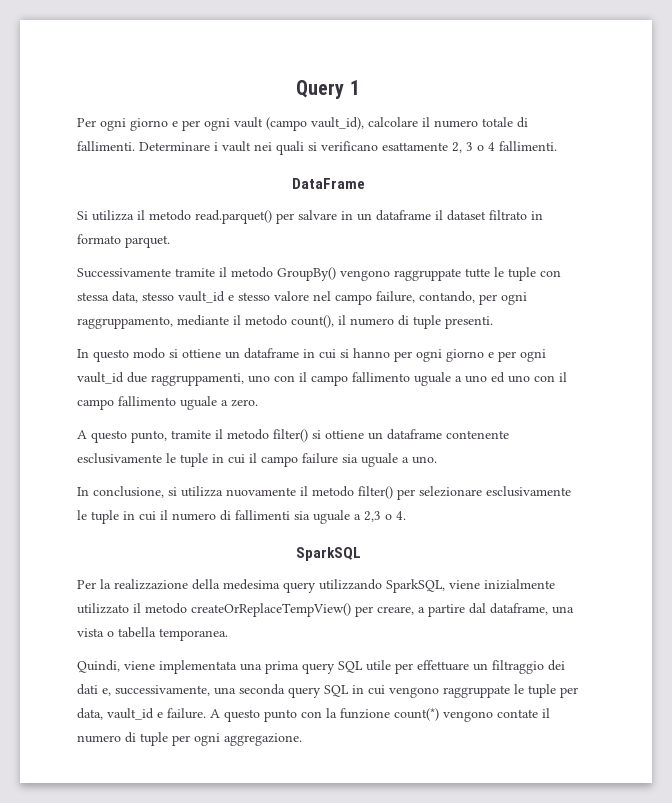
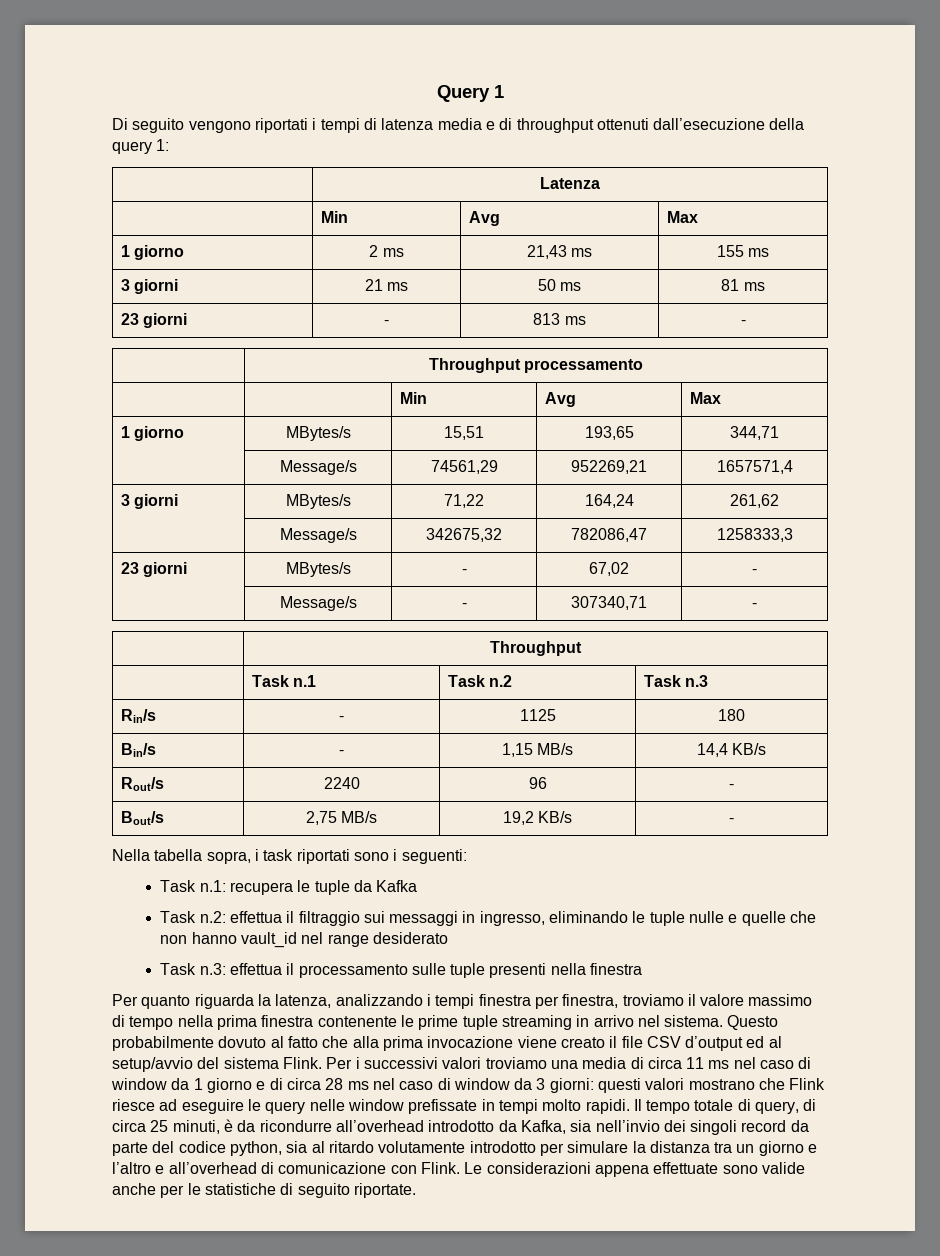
[77,117,528,131] [77,141,557,155] [291,178,365,189] [77,210,543,224] [77,234,170,248] [77,267,561,281] [77,291,527,305] [77,315,493,329] [77,348,546,362] [77,372,567,386] [77,396,258,410] [77,429,509,443] [77,453,437,467] [77,486,571,500] [77,510,406,524] [295,547,361,561] [77,579,555,593] [77,603,574,617] [77,627,228,641] [77,660,565,674] [77,684,578,698] [77,708,550,722] [77,732,302,746] Per ogni giorno e per ogni vault (campo vault_id), calcolare il numero totale di fallimenti. Determinare i vault nei quali si verificano esattamente 2, 3 o 4 fallimenti. // DataFrame // Si utilizza il metodo read.parquet() per salvare in un dataframe il dataset filtrato in formato parquet. // Successivamente tramite il metodo GroupBy() vengono raggruppate tutte le tuple con stessa data, stesso vault_id e stesso valore nel campo failure, contando, per ogni raggruppamento, mediante il metodo count(), il numero di tuple presenti. // In questo modo si ottiene un dataframe in cui si hanno per ogni giorno e per ogni vault_id due raggruppamenti, uno con il campo fallimento uguale a uno ed uno con il campo fallimento uguale a zero. // A questo punto, tramite il metodo filter() si ottiene un dataframe contenente esclusivamente le tuple in cui il campo failure sia uguale a uno. // In conclusione, si utilizza nuovamente il metodo filter() per selezionare esclusivamente le tuple in cui il numero di fallimenti sia uguale a 2,3 o 4. // SparkSQL // Per la realizzazione della medesima query utilizzando SparkSQL, viene inizialmente utilizzato il metodo createOrReplaceTempView() per creare, a partire dal dataframe, una vista o tabella temporanea. // Quindi, viene implementata una prima query SQL utile per effettuare un filtraggio dei dati e, successivamente, una seconda query SQL in cui vengono raggruppate le tuple per data, vault_id e failure. A questo punto con la funzione count(*) vengono contate il numero di tuple per ogni aggregazione. -> [112,118,805,133] [112,139,170,154] [540,177,600,189] [320,211,348,223] [468,211,500,226] [666,211,698,223] [120,245,184,260] [369,245,404,257] [526,245,593,259] [716,245,770,257] [120,279,178,294] [364,279,409,291] [537,279,582,291] [721,279,765,291] [120,313,187,328] [384,320,389,325] [533,313,586,325] [740,320,746,325] [428,358,644,373] [399,392,427,404] [544,392,576,407] [689,392,721,404] [120,426,184,441] [285,426,351,441] [444,426,484,440] [584,426,634,440] [730,426,779,440] [279,460,357,475] [430,460,498,474] [571,460,647,474] [716,460,793,474] [120,494,178,509] [285,494,351,509] [444,494,484,508] [584,494,634,508] [730,494,779,508] [279,528,357,543] [426,528,502,542] [571,528,647,542] [716,528,793,542] [120,562,187,577] [285,562,351,577] [461,569,467,574] [589,562,629,576] [752,569,757,574] [279,596,357,611] [461,603,467,608] [571,596,647,610] [752,603,757,608] [490,641,582,656] [251,675,316,687] [447,675,512,687] [643,675,708,687] [120,709,156,723] [339,716,344,721] [519,709,556,721] [718,709,745,721] [120,743,156,757] [339,750,344,755] [501,743,574,757] [696,743,767,757] [120,777,164,791] [323,777,360,789] [528,777,547,789] [729,784,734,789] [120,811,164,825] [305,811,378,825] [502,811,573,825] [729,818,734,823] [112,849,467,864] [160,880,418,895] [160,911,817,926] [160,932,448,948] [160,963,643,978] [112,994,813,1009] [112,1015,779,1030] [112,1036,782,1051] [112,1057,812,1072] [111,1078,826,1093] [112,1099,817,1114] [112,1119,809,1135] [112,1141,818,1156] [112,1162,805,1177] [112,1183,416,1198] Di seguito vengono riportati i tempi di latenza media e di throughput ottenuti dall’esecuzione della query 1: // | Latenza // | Min | Avg | Max // 1 giorno | 2 ms | 21,43 ms | 155 ms // 3 giorni | 21 ms | 50 ms | 81 ms // 23 giorni | - | 813 ms | - // | Throughput processamento // | | Min | Avg | Max // 1 giorno | MBytes/s | 15,51 | 193,65 | 344,71 // | Message/s | 74561,29 | 952269,21 | 1657571,4 // 3 giorni | MBytes/s | 71,22 | 164,24 | 261,62 // | Message/s | 342675,32 | 782086,47 | 1258333,3 // 23 giorni | MBytes/s | - | 67,02 | - // | Message/s | - | 307340,71 | - // | Throughput // | Task n.1 | Task n.2 | Task n.3 // Rin/s | - | 1125 | 180 // Bin/s | - | 1,15 MB/s | 14,4 KB/s // Rout/s | 2240 | 96 | - // Bout/s | 2,75 MB/s | 19,2 KB/s | - // Nella tabella sopra, i task riportati sono i seguenti: // Task n.1: recupera le tuple da Kafka // Task n.2: effettua il filtraggio sui messaggi in ingresso, eliminando le tuple nulle e quelle che non hanno vault_id nel range desiderato // Task n.3: effettua il processamento sulle tuple presenti nella finestra // Per quanto riguarda la latenza, analizzando i tempi finestra per finestra, troviamo il valore massimo di tempo nella prima finestra contenente le prime tuple streaming in arrivo nel sistema. Questo probabilmente dovuto al fatto che alla prima invocazione viene creato il file CSV d’output ed al setup/avvio del sistema Flink. Per i successivi valori troviamo una media di circa 11 ms nel caso di window da 1 giorno e di circa 28 ms nel caso di window da 3 giorni: questi valori mostrano che Flink riesce ad eseguire le query nelle window prefissate in tempi molto rapidi. Il tempo totale di query, di circa 25 minuti, è da ricondurre all’overhead introdotto da Kafka, sia nell’invio dei singoli record da parte del codice python, sia al ritardo volutamente introdotto per simulare la distanza tra un giorno e l’altro e all’overhead di comunicazione con Flink. Le considerazioni appena effettuate sono valide anche per le statistiche di seguito riportate.

